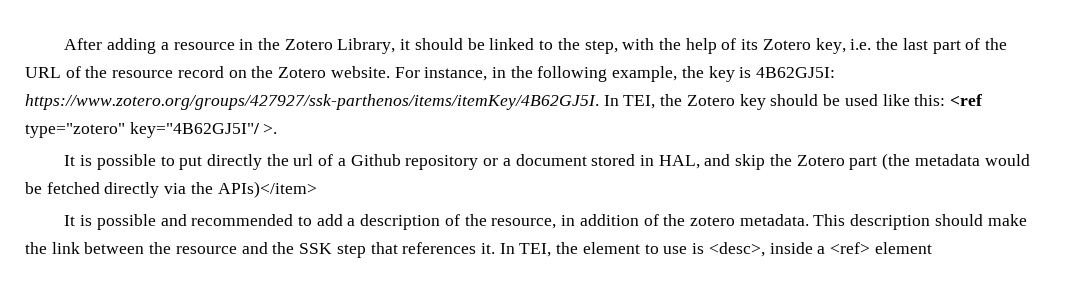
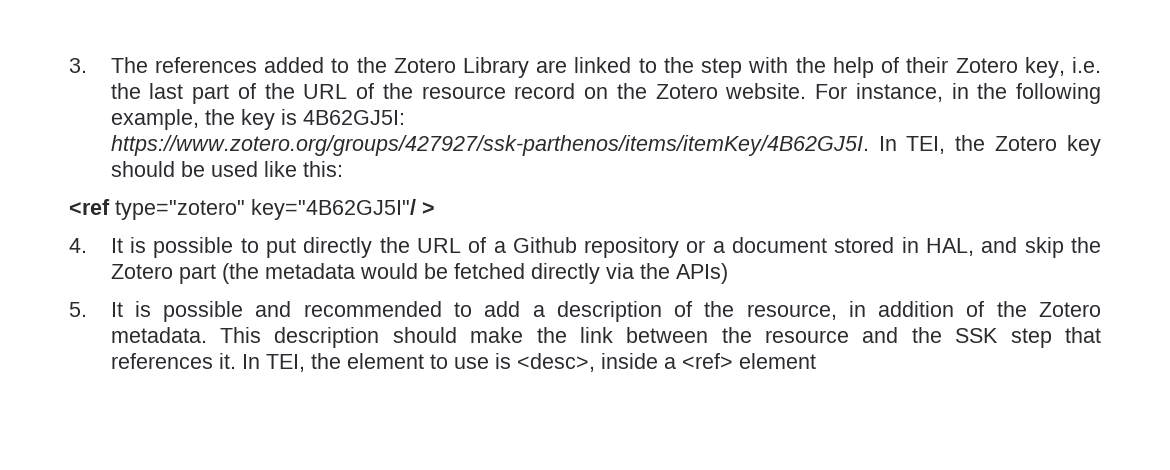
[64,38,485,54] After adding a resource in the Zotero Library, it should be -> [69,57,568,78] 3. The references added to the Zotero Library are
[584,40,618,54] step, -> [701,58,743,78] step
[741,39,759,50] its -> [906,57,949,73] their
(946, 100) none -> (343, 169) //
[263,123,278,134] >. // -> [422,202,435,215] [69,238,87,253] > // 4.
[293,154,314,166] url -> [416,238,461,253] URL
[217,181,317,198] APIs)</item> // -> [675,263,728,284] [69,302,87,317] APIs) // 5.
[690,216,736,226] zotero -> [1039,302,1102,317] Zotero

